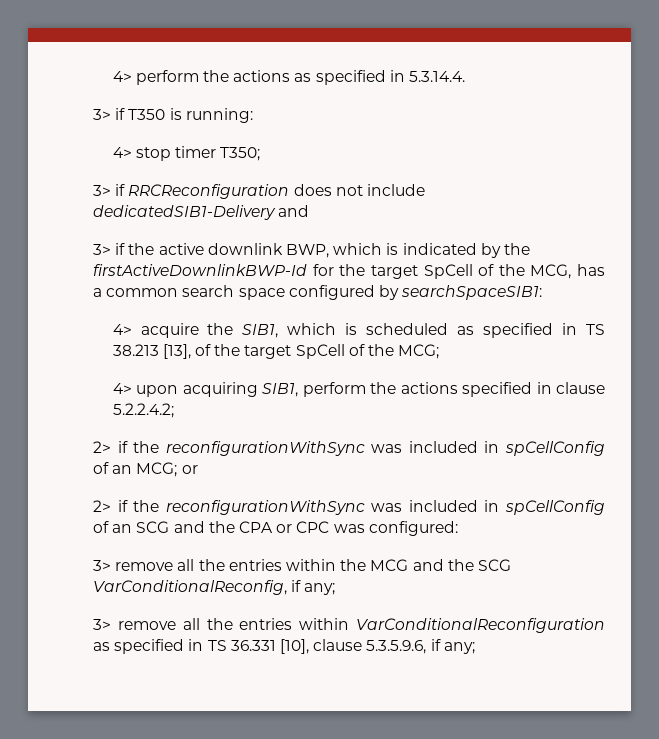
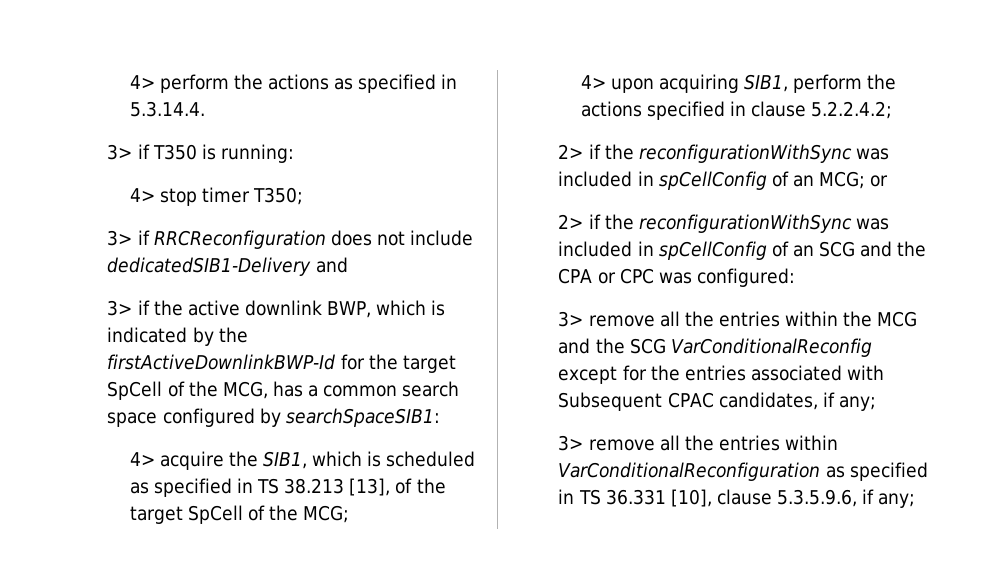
[93,580,288,595] VarConditionalReconfig, -> [670,338,872,357] [558,365,885,384] [558,392,818,411] VarConditionalReconfig except for the entries associated with Subsequent CPAC candidates,

